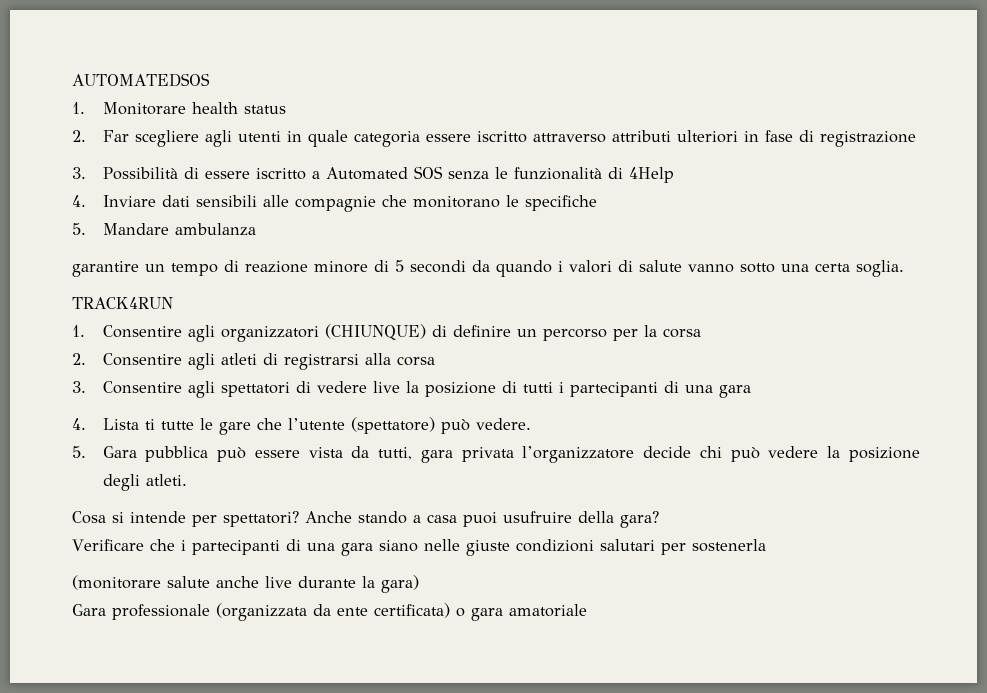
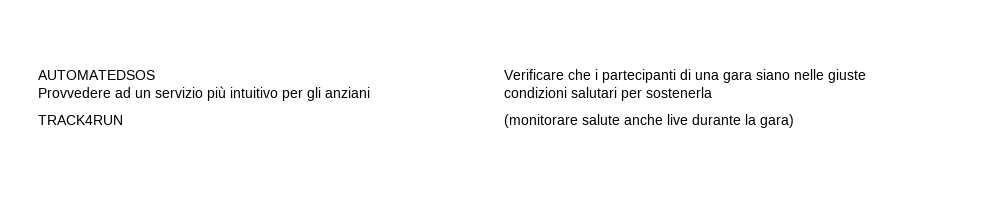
[72,102,286,115] [72,130,916,147] [72,166,674,183] [72,195,597,212] [72,223,256,236] [72,260,904,277] [72,297,173,309] [72,324,701,342] [72,353,435,370] [72,381,751,398] [72,417,531,435] [72,446,920,463] [102,474,187,491] [72,511,659,528] 1. Monitorare health status // 2. Far scegliere agli utenti in quale categoria essere iscritto attraverso attributi ulteriori in fase di registrazione // 3. Possibilità di essere iscritto a Automated SOS senza le funzionalità di 4Help // 4. Inviare dati sensibili alle compagnie che monitorano le specifiche // 5. Mandare ambulanza // garantire un tempo di reazione minore di 5 secondi da quando i valori di salute vanno sotto una certa soglia. // TRACK4RUN // 1. Consentire agli organizzatori (CHIUNQUE) di definire un percorso per la corsa // 2. Consentire agli atleti di registrarsi alla corsa // 3. Consentire agli spettatori di vedere live la posizione di tutti i partecipanti di una gara // 4. Lista ti tutte le gare che l’utente (spettatore) può vedere. // 5. Gara pubblica può essere vista da tutti, gara privata l’organizzatore decide chi può vedere la posizione degli atleti. // Cosa si intende per spettatori? Anche stando a casa puoi usufruire della gara? -> [38,86,370,101] [38,115,123,125] Provvedere ad un servizio più intuitivo per gli anziani // TRACK4RUN
[72,603,587,621] // Gara professionale (organizzata da ente certificata) o gara amatoriale -> (794, 121) none

